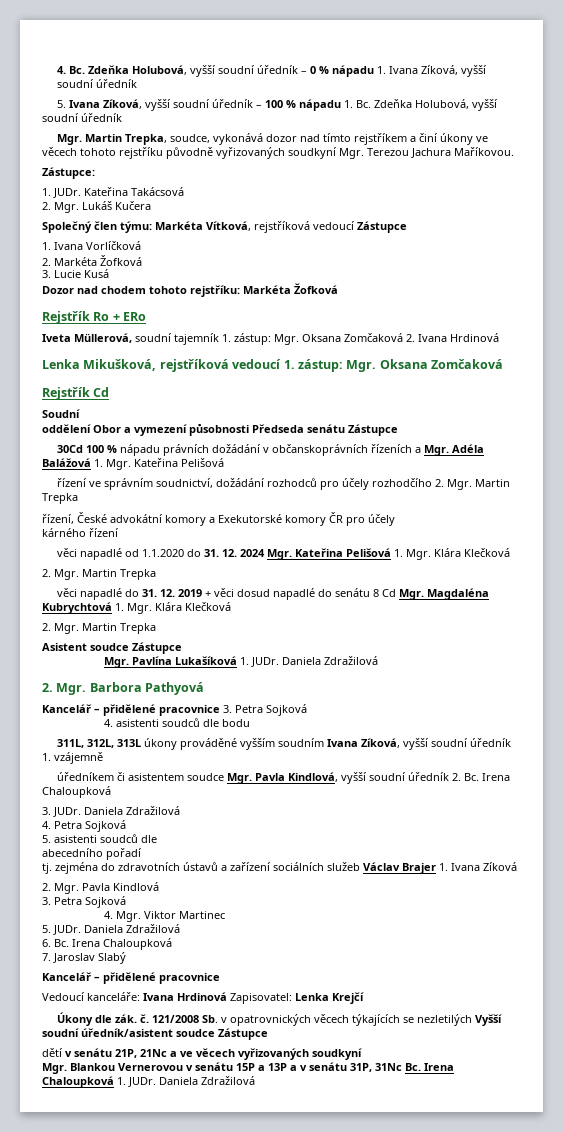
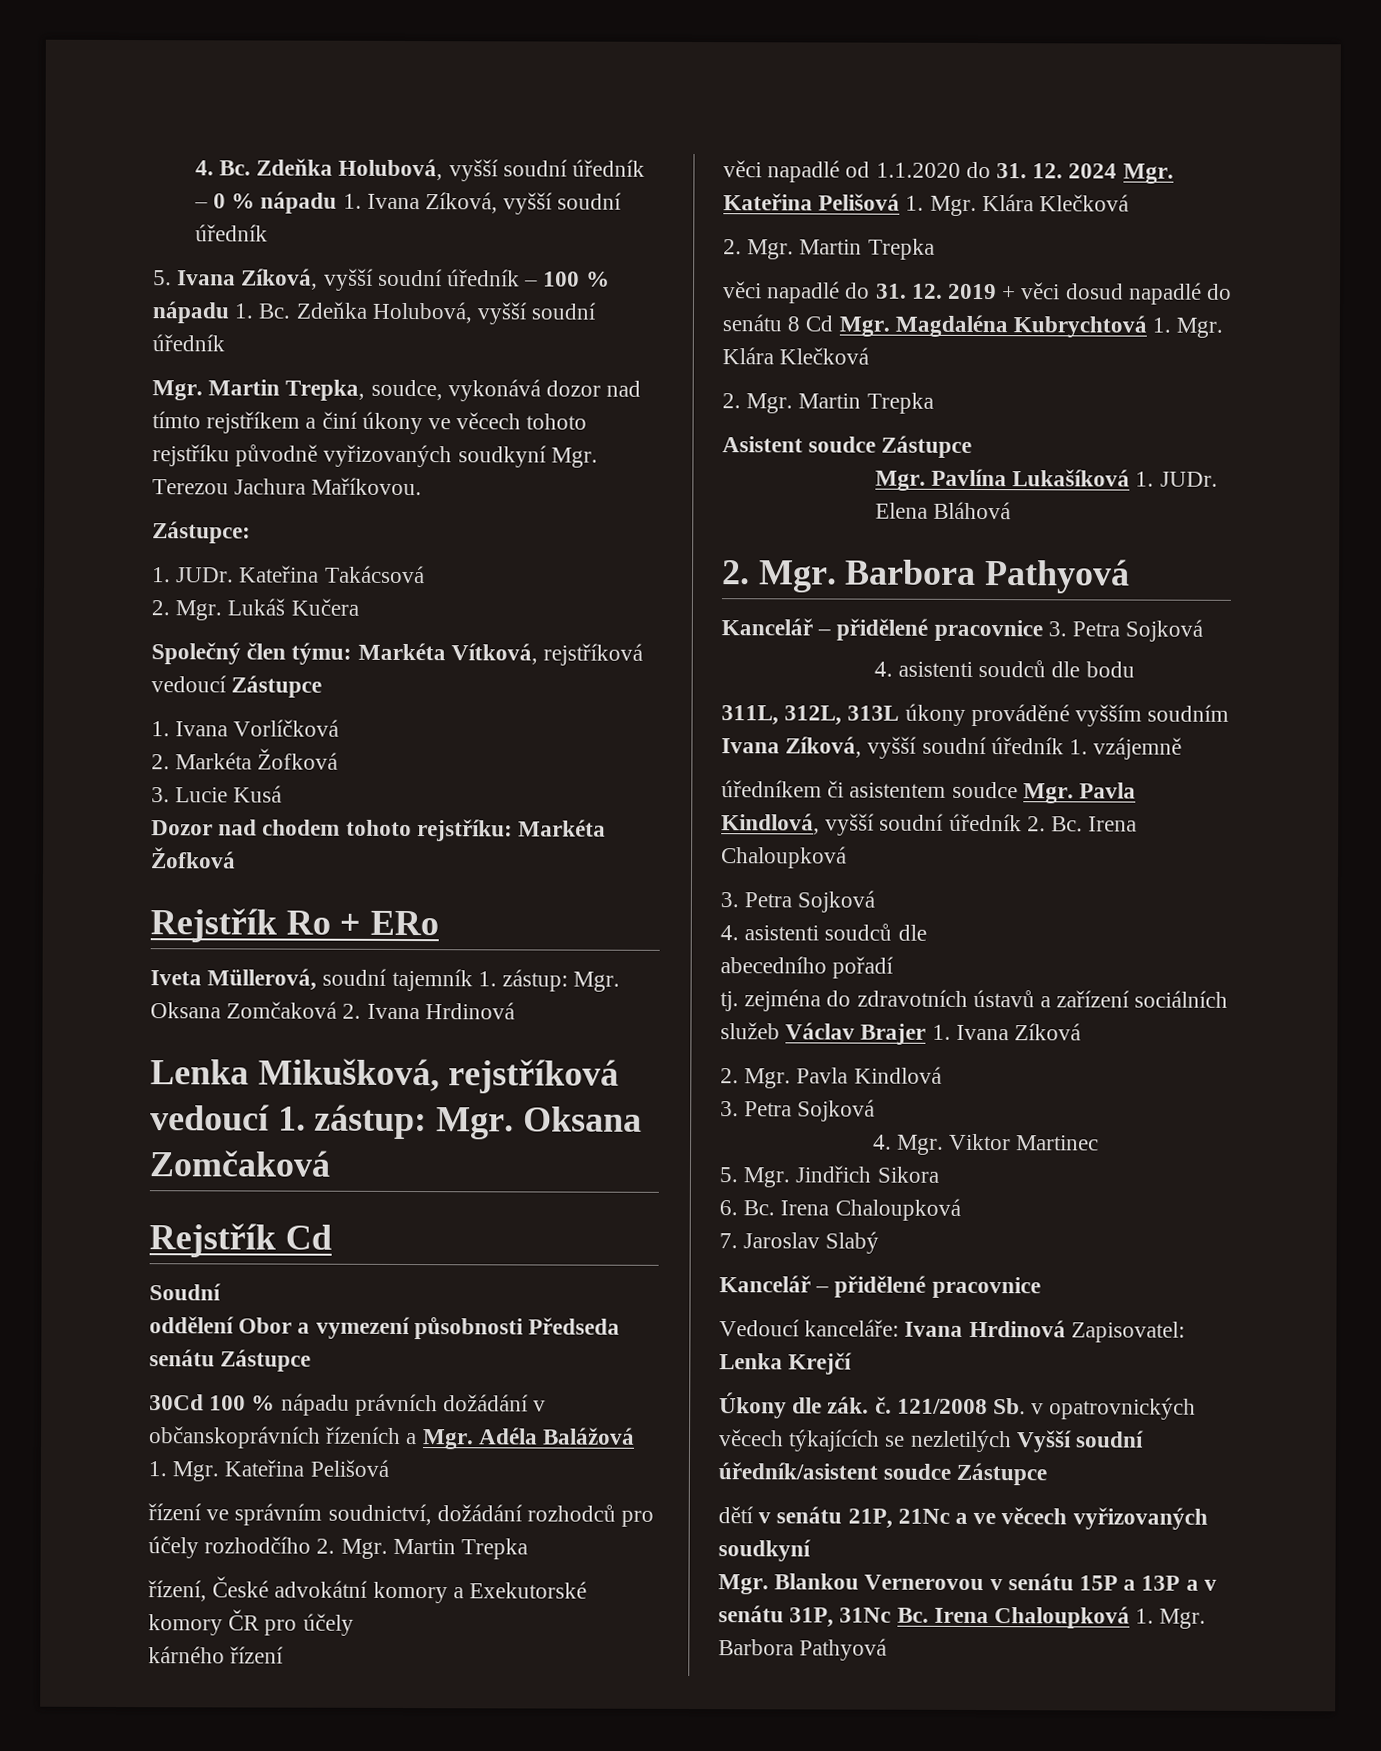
[281,656,378,665] Daniela Zdražilová -> [874,501,1011,520] Elena Bláhová
[53,806,180,817] [42,820,126,832] [42,835,51,843] JUDr. Daniela Zdražilová // 4. Petra Sojková // 5. -> [744,890,876,913] [720,925,739,941] Petra Sojková // 4.
[53,924,180,935] JUDr. Daniela Zdražilová -> [743,1165,939,1188] Mgr. Jindřich Sikora
[128,1076,255,1087] JUDr. Daniela Zdražilová -> [1159,1608,1207,1629] [718,1638,888,1661] Mgr. Barbora Pathyová

